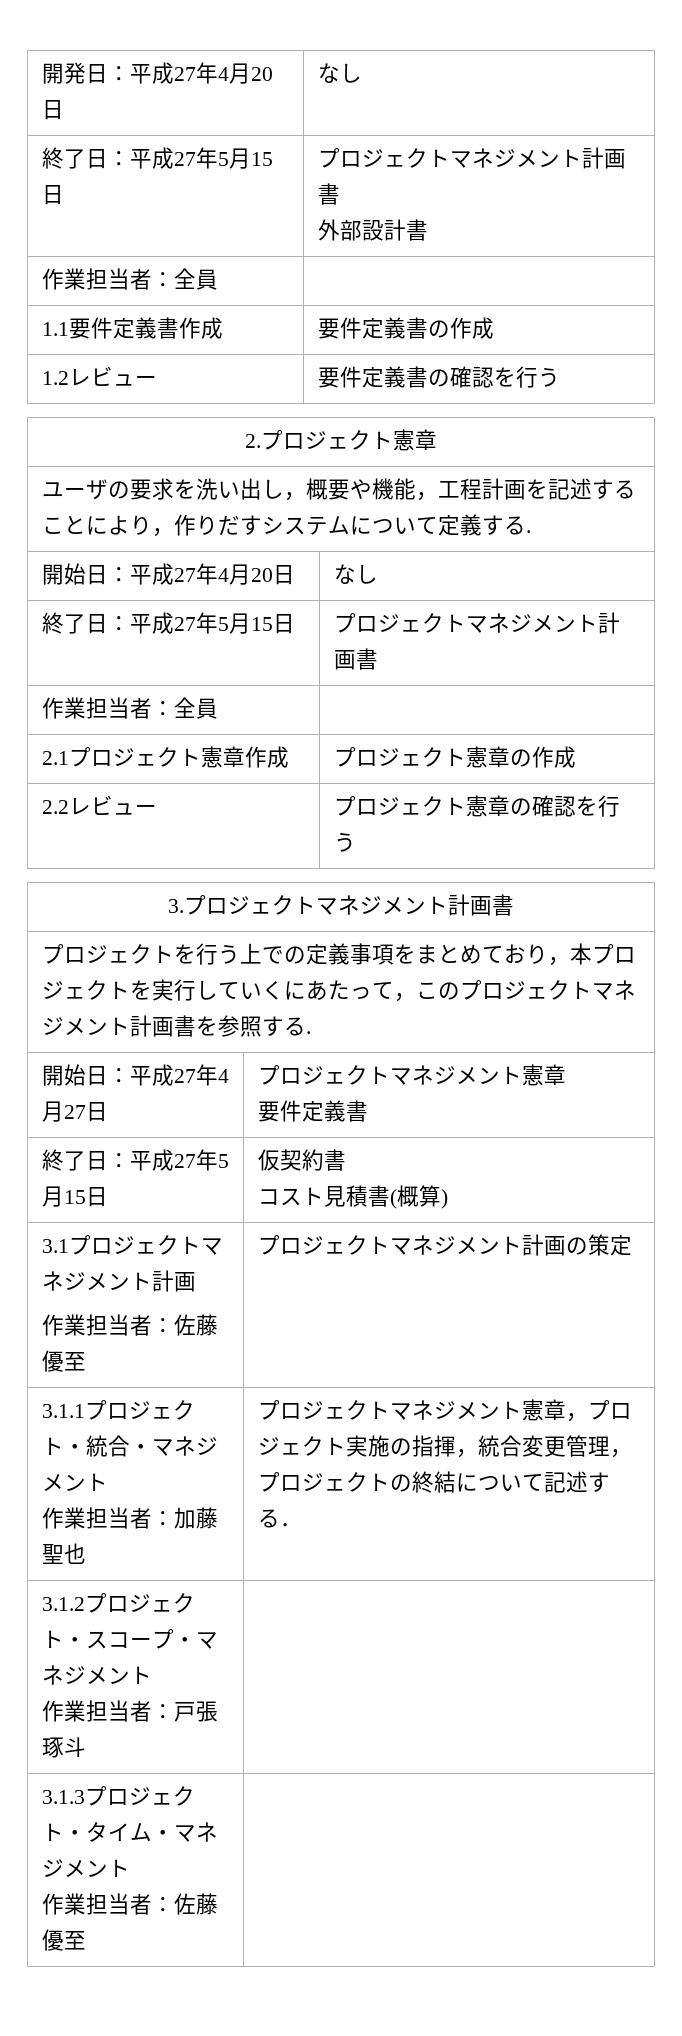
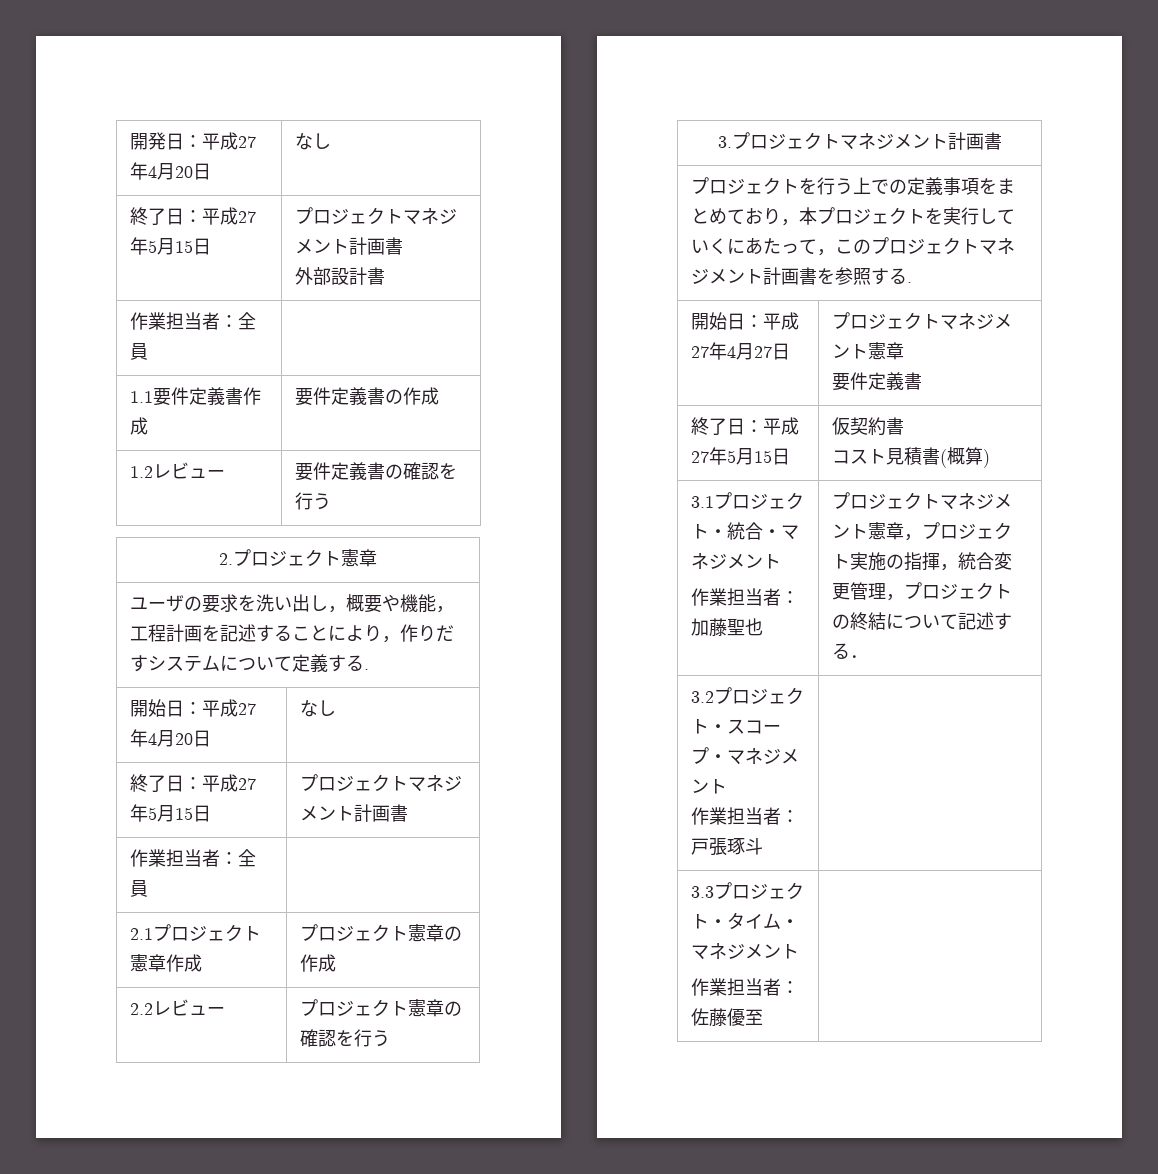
[200,1238,223,1255] [41,1270,196,1292] [41,1314,218,1336] [41,1350,86,1372] [257,1234,632,1256] [41,1400,195,1420] [41,1437,64,1455] マネジメント計画 // 作業担当者：佐藤優至 | プロジェクトマネジメント計画の策定 // 3.1.1プロジェクト -> (710, 531) none
[41,1597,85,1611] 3.1.2 -> [691,691,715,703] 3.2
[41,1790,85,1804] 3.1.3 -> [691,886,715,898] 3.3

